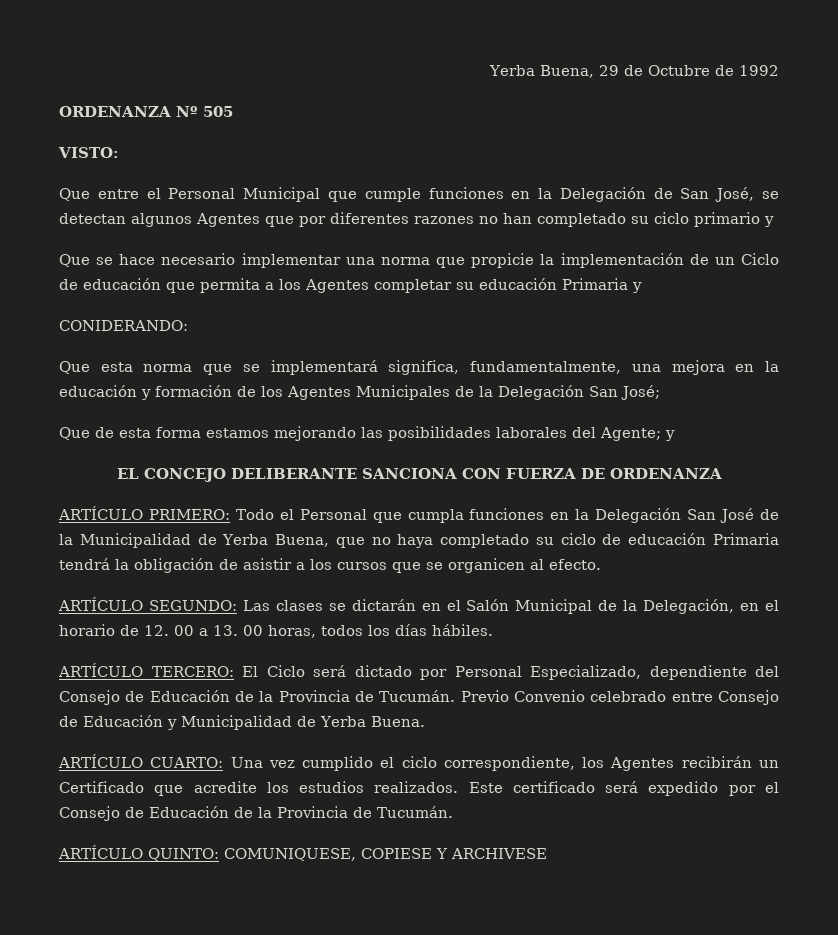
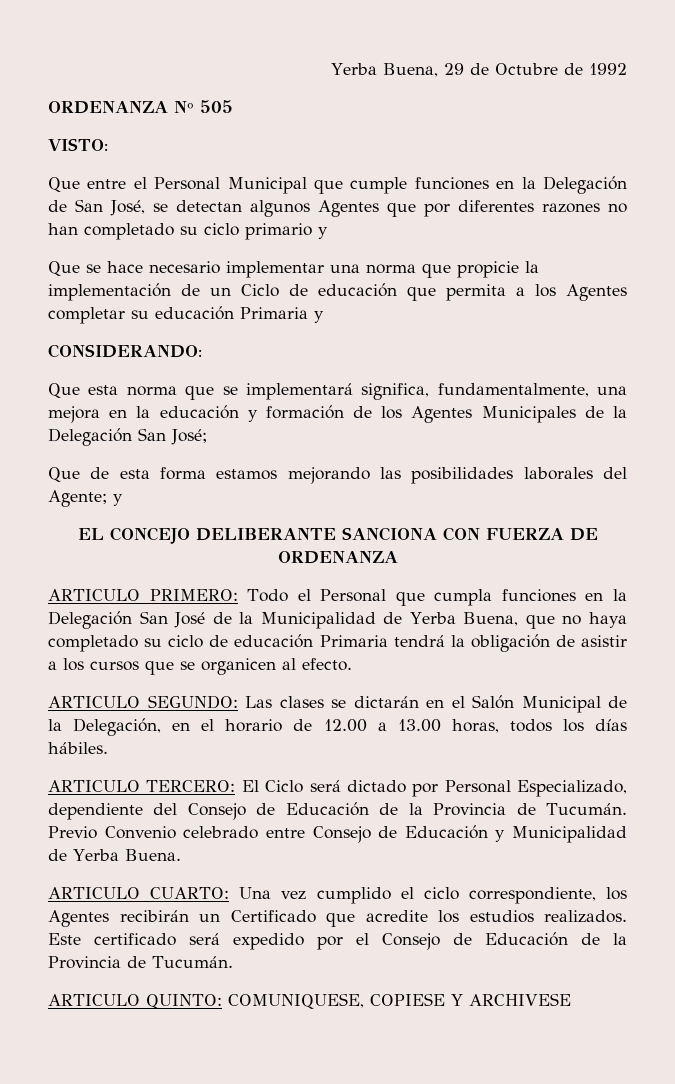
[59,320,188,331] CONIDERANDO: -> [48,344,202,358] CONSIDERANDO:
[58,506,143,520] ARTÍCULO -> [48,589,140,601] ARTICULO
[58,597,143,611] ARTÍCULO -> [48,696,140,708] ARTICULO
[144,625,263,636] 12. 00 a 13. 00 -> [323,719,441,732] 12.00 a 13.00
[58,663,143,677] ARTÍCULO -> [48,780,140,792] ARTICULO
[58,754,143,768] ARTÍCULO -> [48,887,140,899] ARTICULO
[58,845,143,859] ARTÍCULO -> [48,994,140,1006] ARTICULO

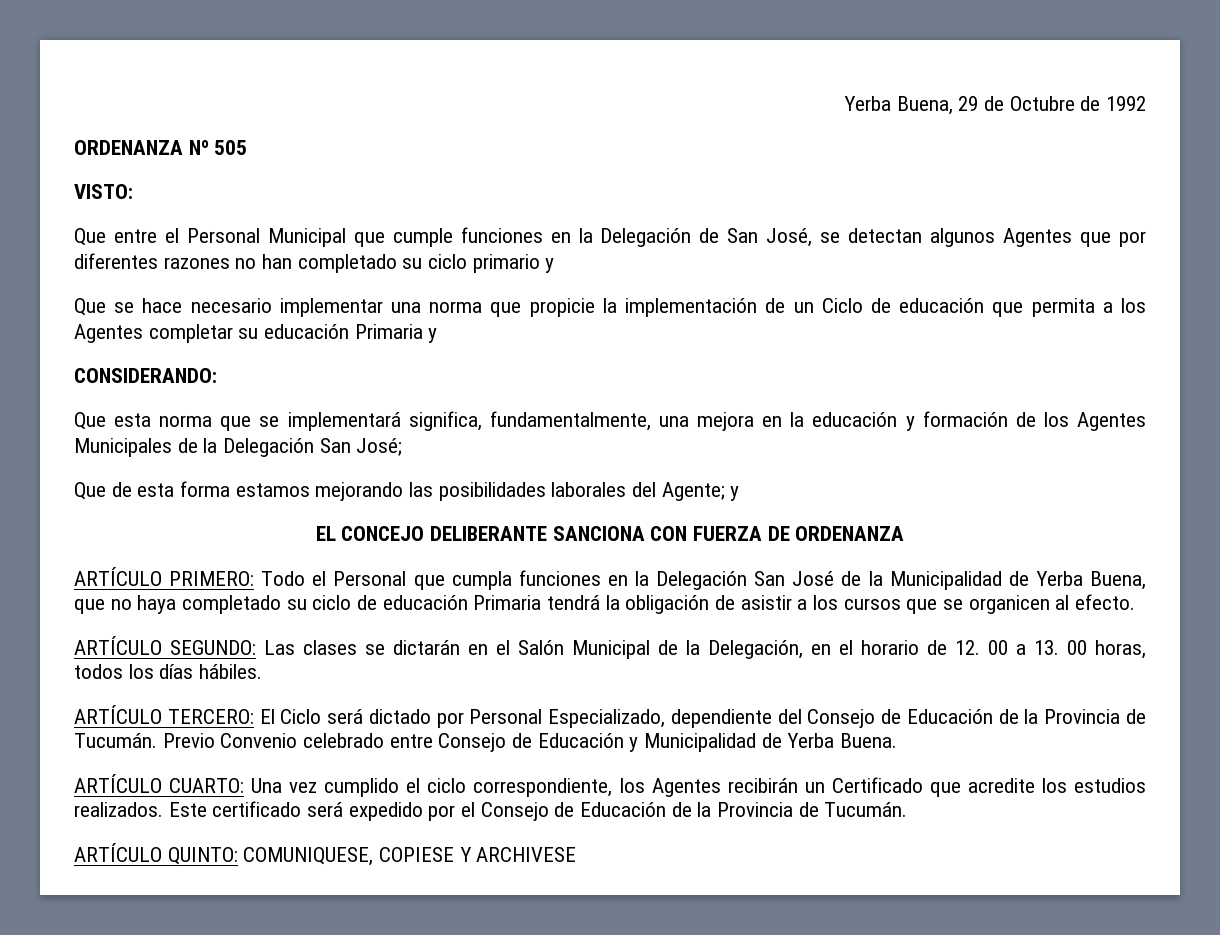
[48,589,140,601] ARTICULO -> [74,567,162,586] ARTÍCULO
[48,696,140,708] ARTICULO -> [74,636,162,655] ARTÍCULO
[323,719,441,732] 12.00 a 13.00 -> [955,640,1087,655] 12. 00 a 13. 00
[48,780,140,792] ARTICULO -> [74,705,162,724] ARTÍCULO
[48,887,140,899] ARTICULO -> [74,774,162,793] ARTÍCULO
[48,994,140,1006] ARTICULO -> [74,843,162,862] ARTÍCULO

